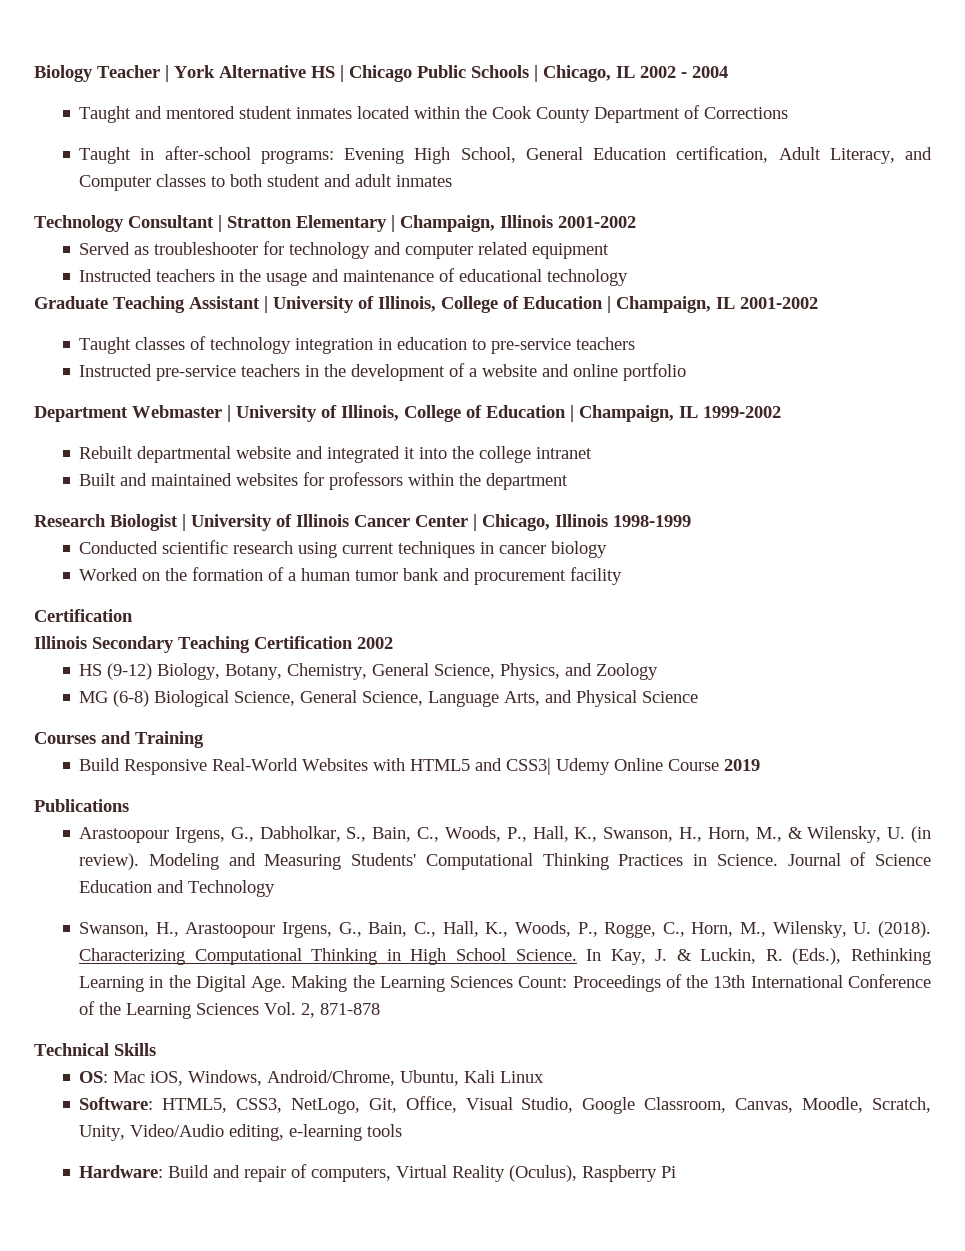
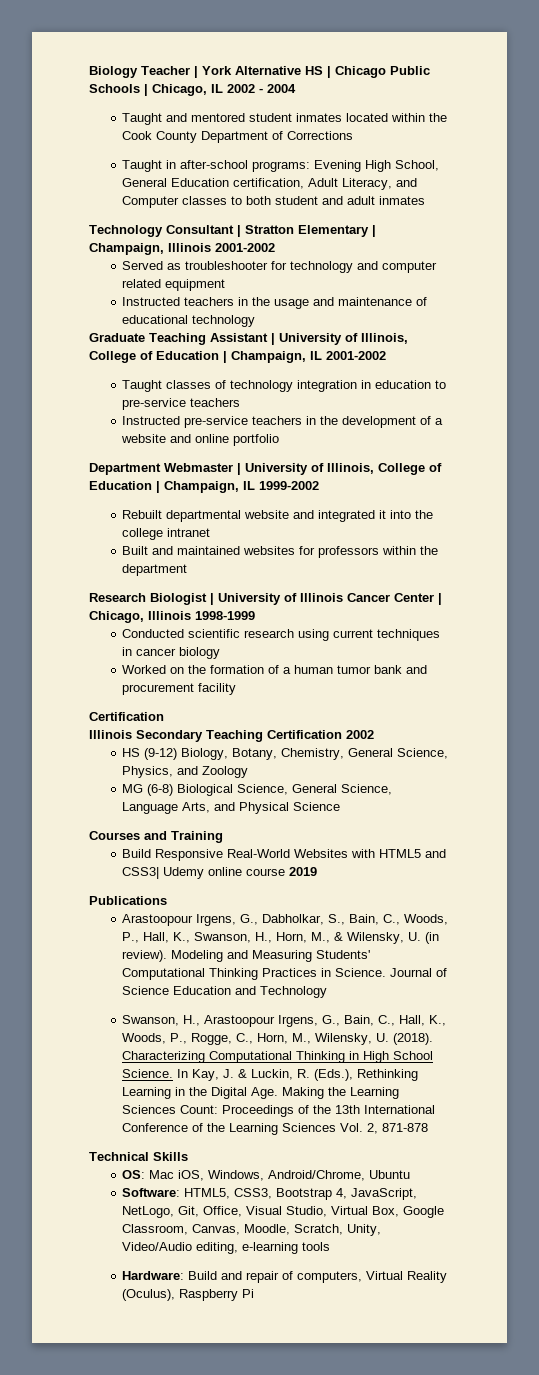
[614,758,720,771] Online Course -> [208,867,286,876] online course
[400,1070,545,1086] Ubuntu, Kali Linux -> [369,1170,411,1179] Ubuntu
(282, 1105) none -> [276,1188,418,1200] Bootstrap 4, JavaScript,
(574, 1105) none -> [331,1206,400,1217] Virtual Box,

